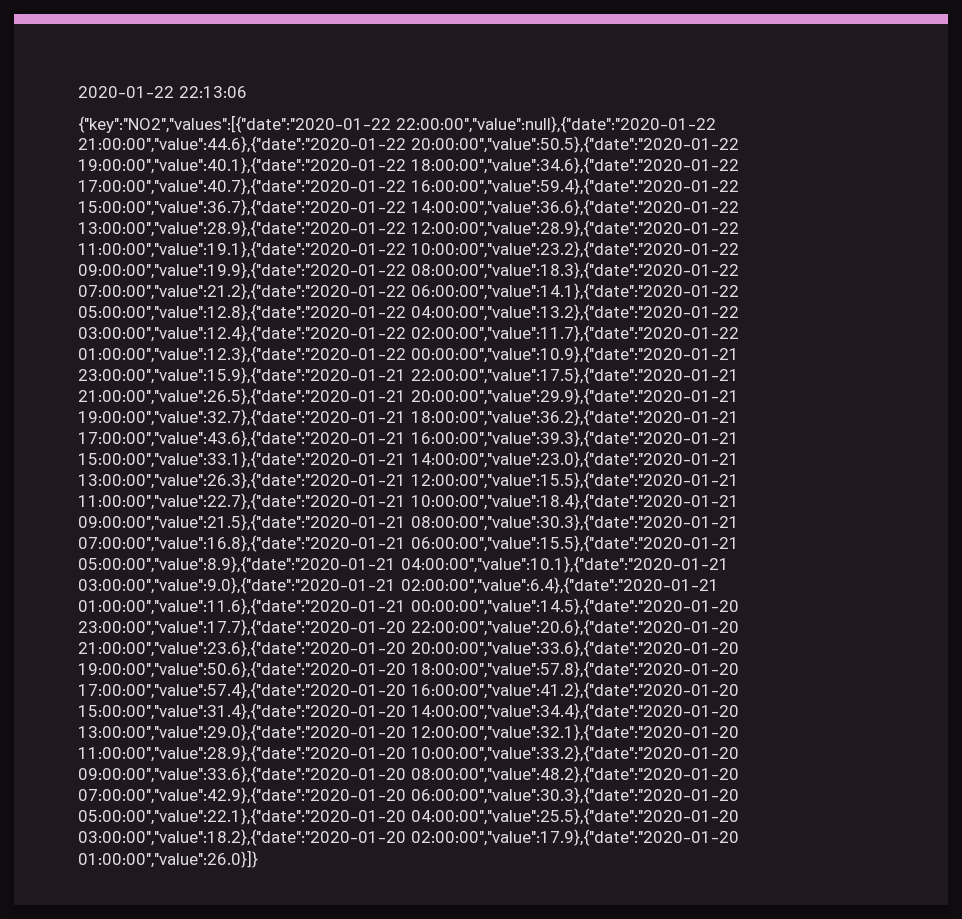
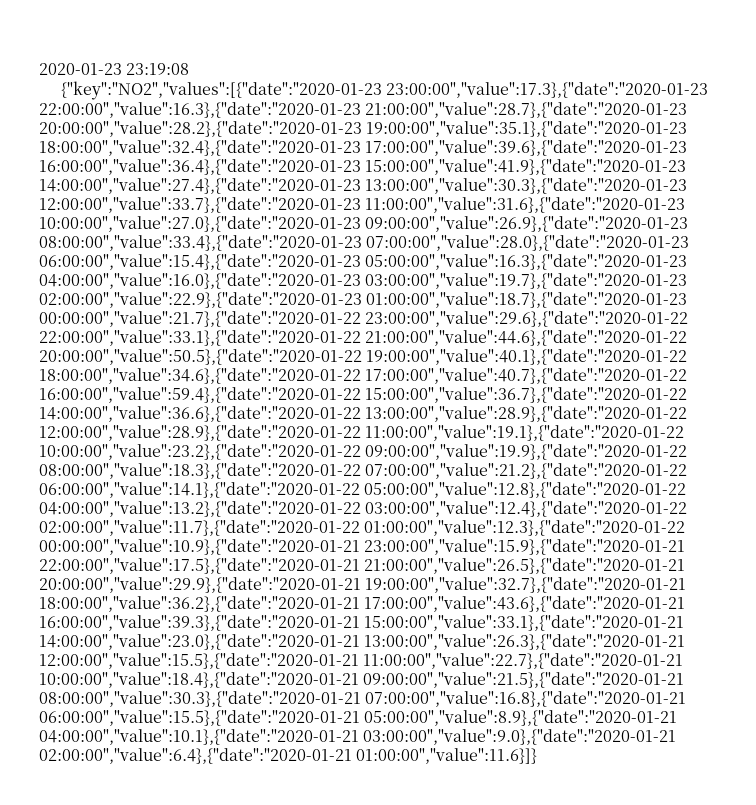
[78,86,247,98] [78,115,716,133] 2020-01-22 22:13:06 // {"key":"NO2","values":[{"date":"2020-01-22 22:00:00","value":null},{"date":"2020-01-22 -> [39,63,190,75] [60,81,708,100] [39,102,688,118] [39,121,688,137] [39,140,688,156] [39,159,687,175] [39,178,688,194] [39,197,686,213] [39,216,689,232] [39,235,690,251] [39,254,688,270] [39,273,688,289] [39,292,688,308] [39,311,689,327] [39,330,361,346] 2020-01-23 23:19:08 // {"key":"NO2","values":[{"date":"2020-01-23 23:00:00","value":17.3},{"date":"2020-01-23 22:00:00","value":16.3},{"date":"2020-01-23 21:00:00","value":28.7},{"date":"2020-01-23 20:00:00","value":28.2},{"date":"2020-01-23 19:00:00","value":35.1},{"date":"2020-01-23 18:00:00","value":32.4},{"date":"2020-01-23 17:00:00","value":39.6},{"date":"2020-01-23 16:00:00","value":36.4},{"date":"2020-01-23 15:00:00","value":41.9},{"date":"2020-01-23 14:00:00","value":27.4},{"date":"2020-01-23 13:00:00","value":30.3},{"date":"2020-01-23 12:00:00","value":33.7},{"date":"2020-01-23 11:00:00","value":31.6},{"date":"2020-01-23 10:00:00","value":27.0},{"date":"2020-01-23 09:00:00","value":26.9},{"date":"2020-01-23 08:00:00","value":33.4},{"date":"2020-01-23 07:00:00","value":28.0},{"date":"2020-01-23 06:00:00","value":15.4},{"date":"2020-01-23 05:00:00","value":16.3},{"date":"2020-01-23 04:00:00","value":16.0},{"date":"2020-01-23 03:00:00","value":19.7},{"date":"2020-01-23 02:00:00","value":22.9},{"date":"2020-01-23 01:00:00","value":18.7},{"date":"2020-01-23 00:00:00","value":21.7},{"date":"2020-01-22 23:00:00","value":29.6},{"date":"2020-01-22 22:00:00","value":33.1},{"date":"2020-01-22
[78,598,739,615] [78,619,739,636] [78,640,739,657] [78,661,739,678] [78,682,739,699] [78,703,739,720] [78,724,739,741] [78,745,739,762] [78,766,739,783] [78,787,739,804] [78,808,739,825] [78,829,739,846] [78,850,258,868] 01:00:00","value":11.6},{"date":"2020-01-21 00:00:00","value":14.5},{"date":"2020-01-20 23:00:00","value":17.7},{"date":"2020-01-20 22:00:00","value":20.6},{"date":"2020-01-20 21:00:00","value":23.6},{"date":"2020-01-20 20:00:00","value":33.6},{"date":"2020-01-20 19:00:00","value":50.6},{"date":"2020-01-20 18:00:00","value":57.8},{"date":"2020-01-20 17:00:00","value":57.4},{"date":"2020-01-20 16:00:00","value":41.2},{"date":"2020-01-20 15:00:00","value":31.4},{"date":"2020-01-20 14:00:00","value":34.4},{"date":"2020-01-20 13:00:00","value":29.0},{"date":"2020-01-20 12:00:00","value":32.1},{"date":"2020-01-20 11:00:00","value":28.9},{"date":"2020-01-20 10:00:00","value":33.2},{"date":"2020-01-20 09:00:00","value":33.6},{"date":"2020-01-20 08:00:00","value":48.2},{"date":"2020-01-20 07:00:00","value":42.9},{"date":"2020-01-20 06:00:00","value":30.3},{"date":"2020-01-20 05:00:00","value":22.1},{"date":"2020-01-20 04:00:00","value":25.5},{"date":"2020-01-20 03:00:00","value":18.2},{"date":"2020-01-20 02:00:00","value":17.9},{"date":"2020-01-20 01:00:00","value":26.0}]} -> [356,748,538,764] 01:00:00","value":11.6}]}

